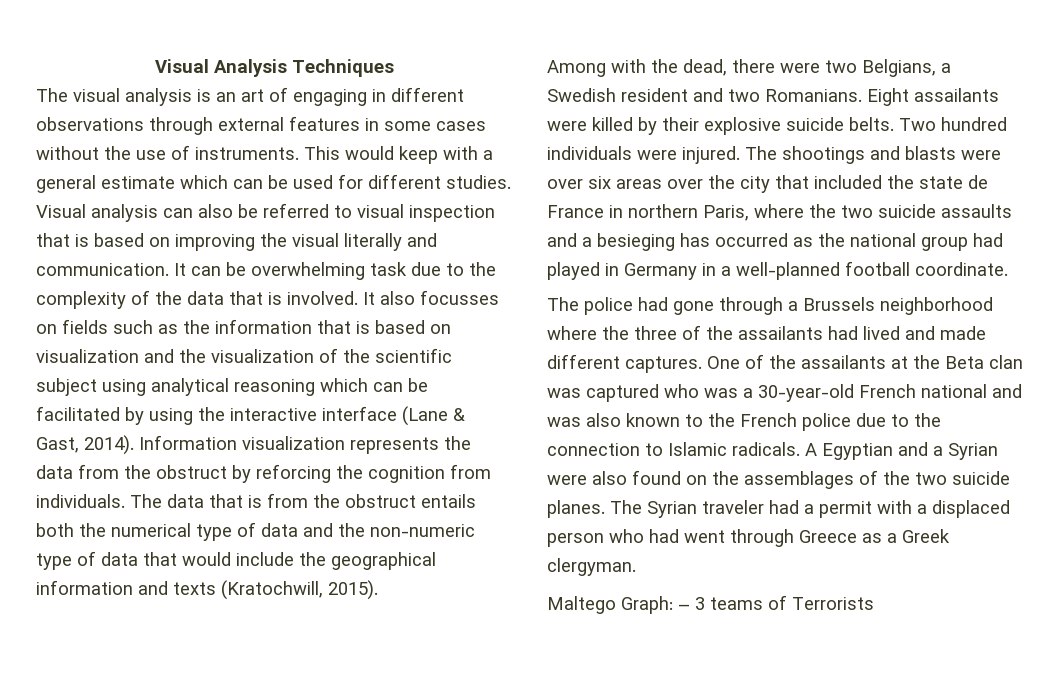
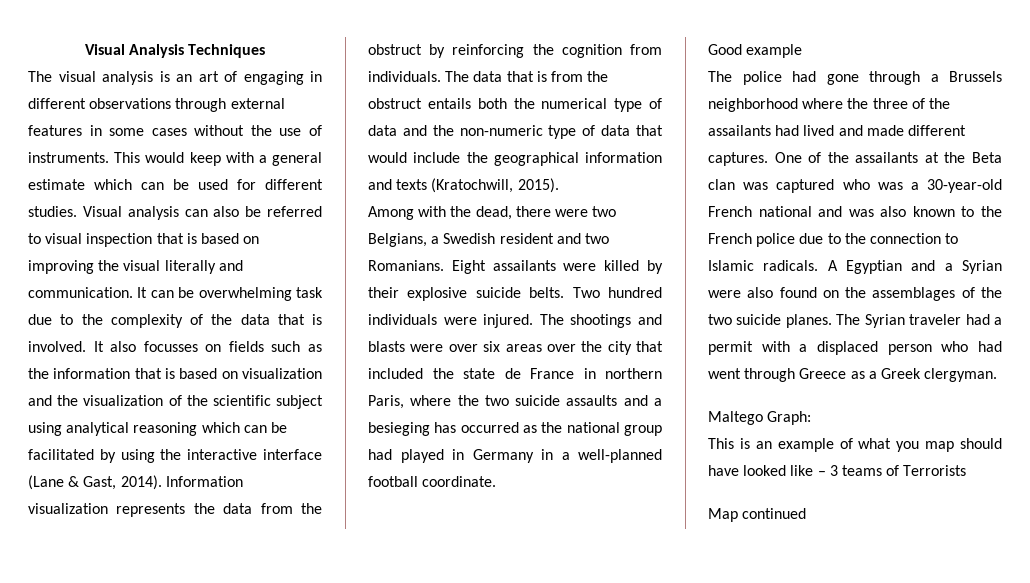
[256,464,331,483] reforcing -> [452,44,525,58] reinforcing
(1008, 269) none -> [708,44,803,58] // Good example
(673, 605) none -> [708,438,1002,452] [708,465,814,476] // This is an example of what you map should have looked like
(874, 603) none -> [708,508,807,522] // Map continued

